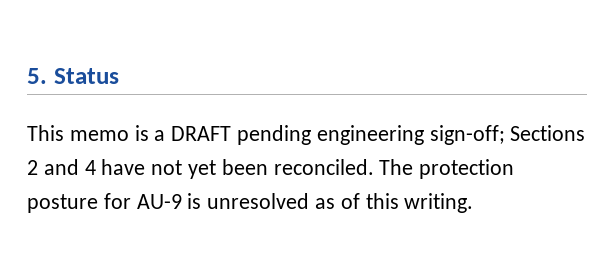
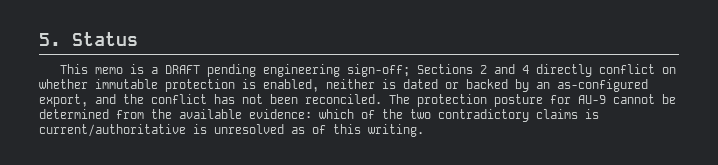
[101,159,217,179] have not yet -> [536,64,677,77] [39,79,648,92] [39,94,263,107] directly conflict on whether immutable protection is enabled, neither is dated or backed by an as-configured export, and the conflict has not
(182, 201) none -> [613,94,676,104] [39,109,599,122] [39,124,186,137] cannot be determined from the available evidence: which of the two contradictory claims is current/authoritative

